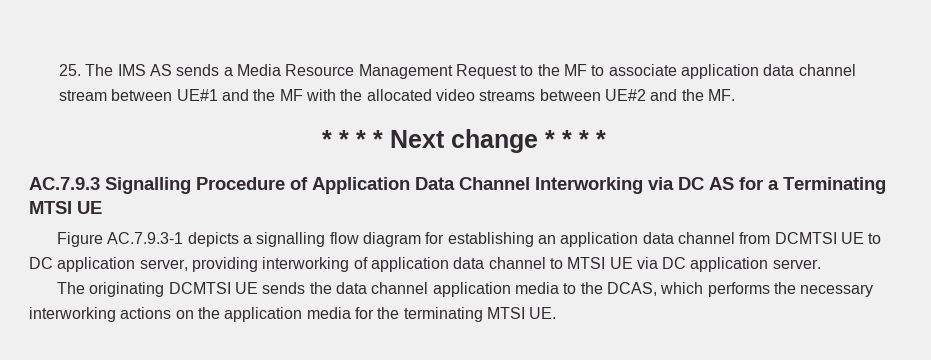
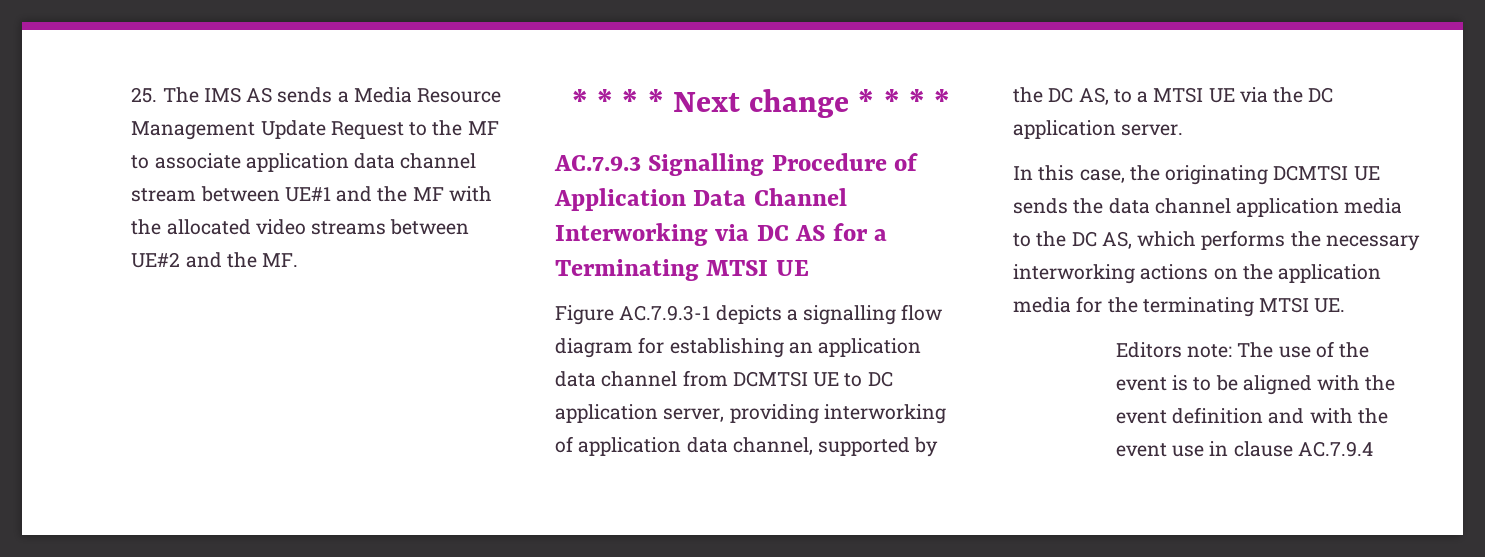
(453, 71) none -> [260,120,326,139] Update
[488,257,563,269] channel to -> [732,437,939,457] [1013,87,1149,105] channel, supported by the DC AS, to a
(658, 263) none -> [1273,87,1304,103] the
[57,282,86,294] The -> [1013,165,1160,183] In this case, the
[606,282,657,296] DCAS, -> [1071,231,1132,249] DC AS,
(557, 313) none -> [1115,341,1370,358] [1115,375,1396,395] [1115,407,1388,424] [1115,441,1373,457] // Editors note: The use of the event is to be aligned with the event definition and with the event use in clause AC.7.9.4

